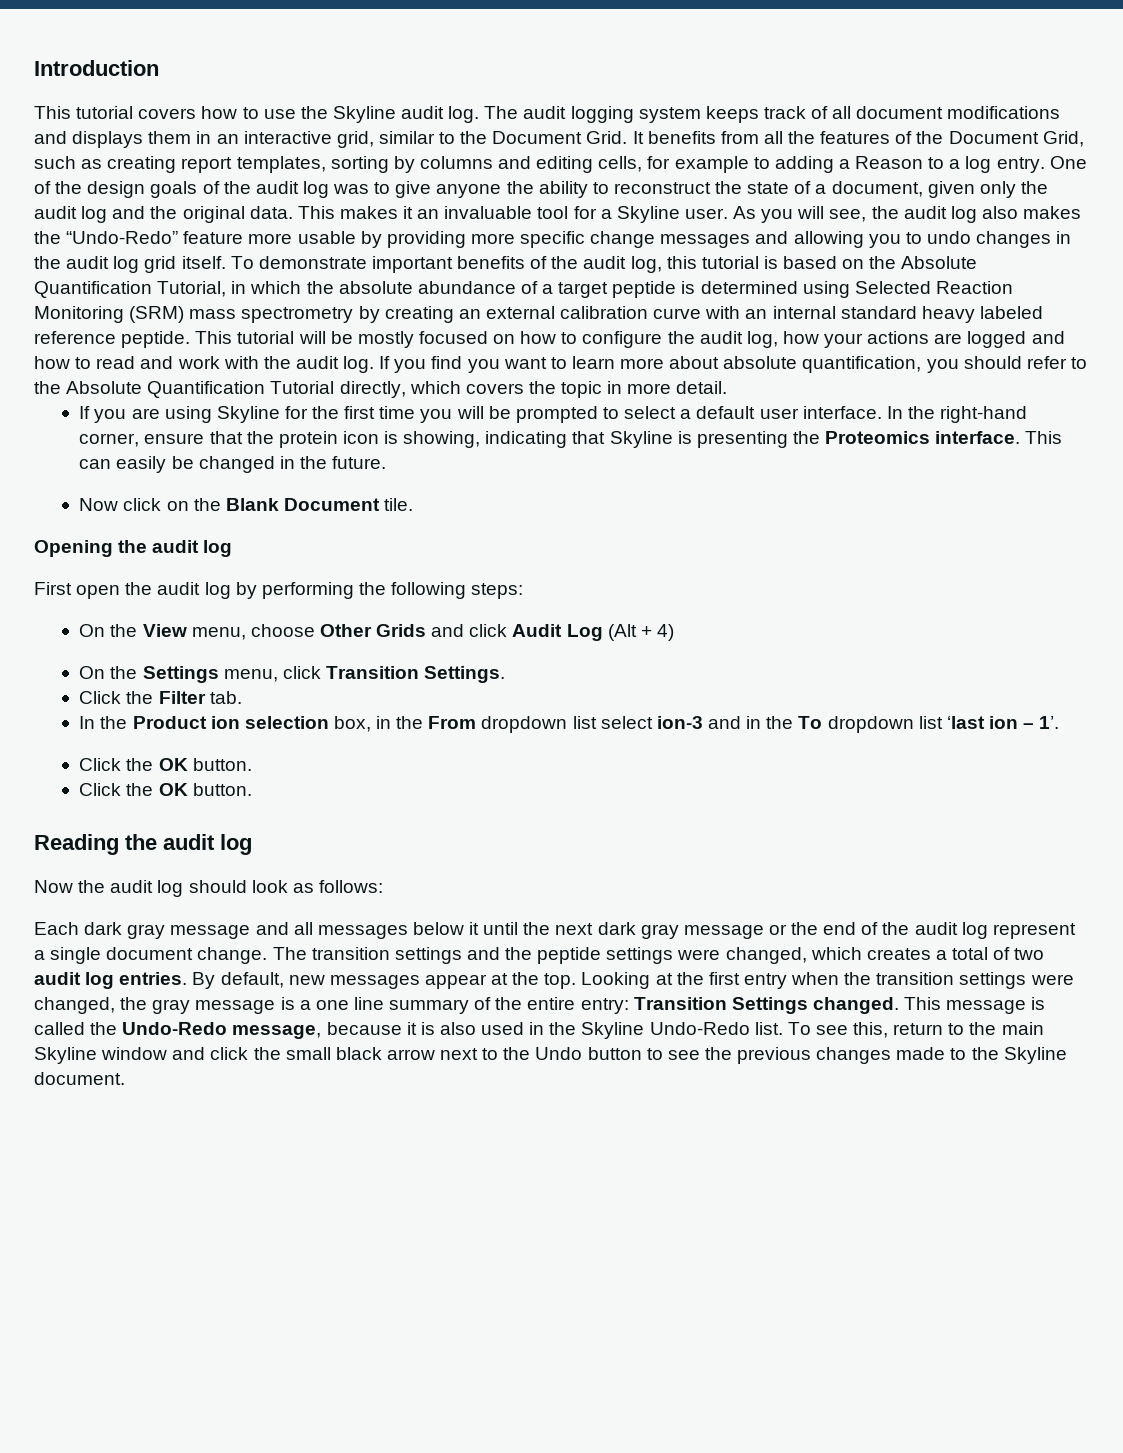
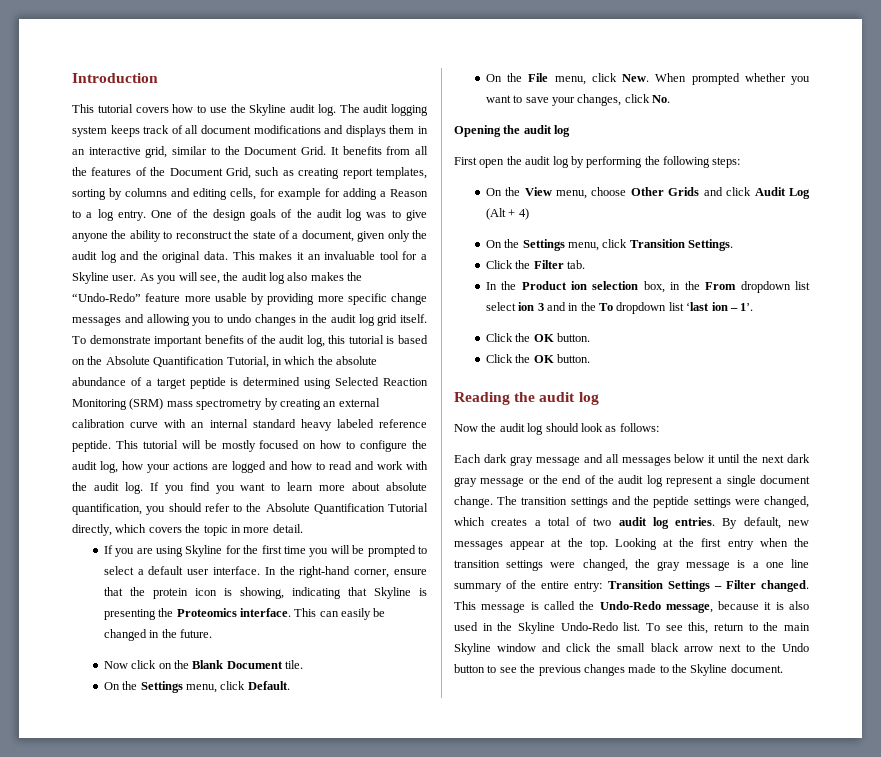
[753,157,770,169] to -> [325,188,340,197] for
(414, 504) none -> [103,681,290,693] [485,73,810,85] [485,94,671,106] // On the Settings menu, click Default. // On the File menu, click New. When prompted whether you want to save your changes, click No.
[656,716,703,729] ion-3 -> [518,302,544,311] ion 3
(808, 1005) none -> [713,580,756,589] – Filter

